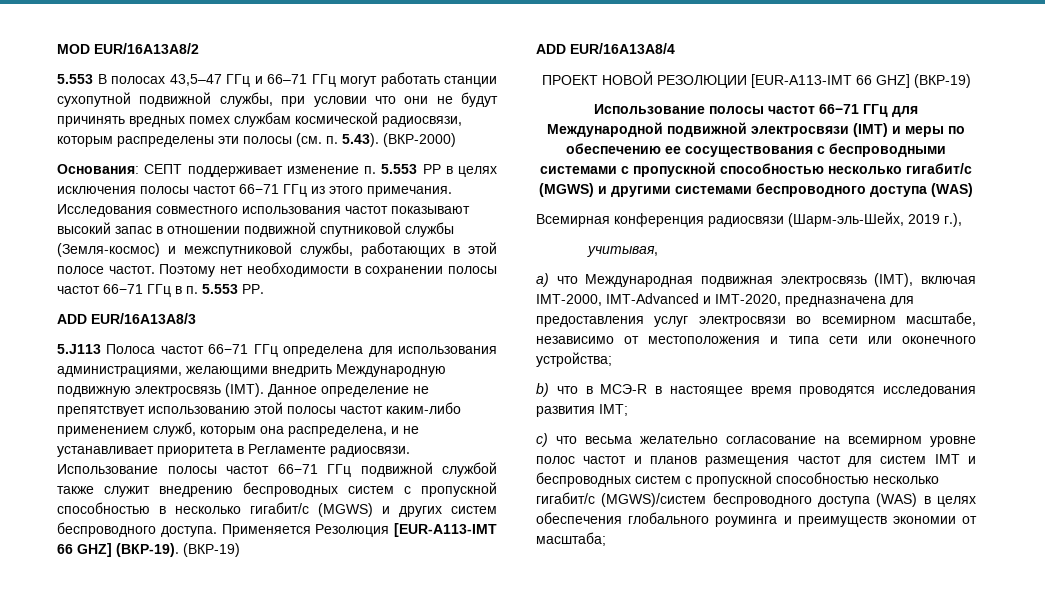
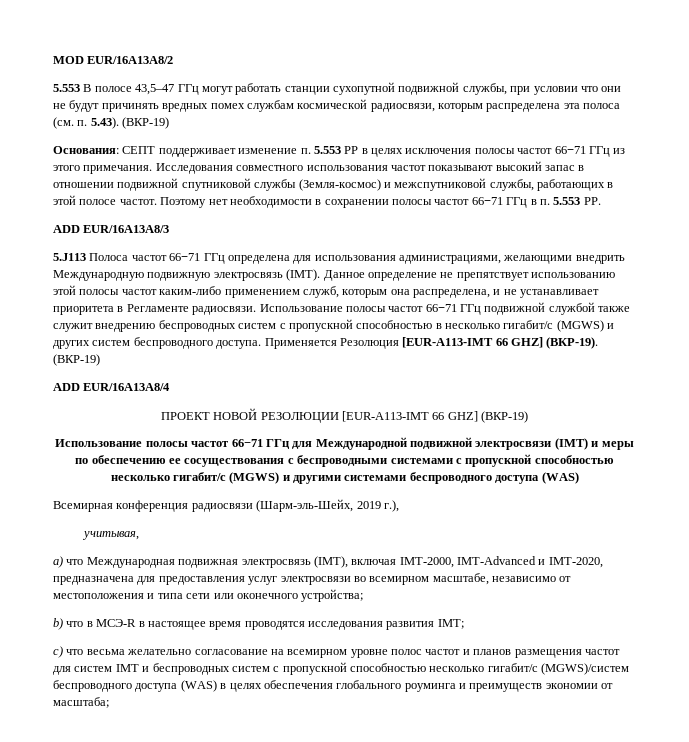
[111,76,165,84] полосах -> [94,86,132,92] полосе
[254,74,336,87] и 66–71 ГГц -> (199, 89) none
[117,136,292,147] распределены эти полосы -> [486,103,621,112] распределена эта полоса
[383,133,456,147] (ВКР-2000) -> [122,117,170,129] (ВКР-19)

